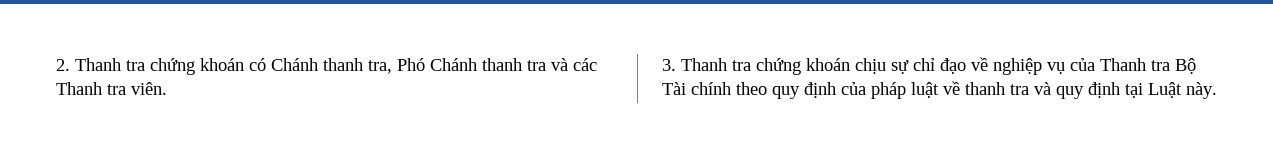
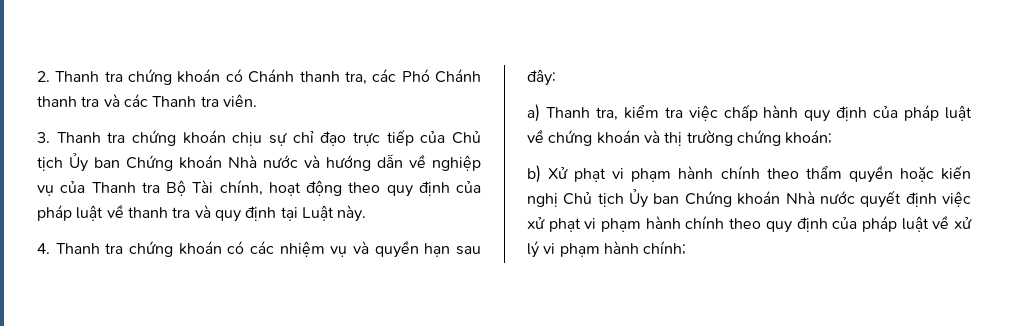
(392, 67) none -> [372,69,397,82] các
(966, 66) none -> [353,129,482,146] [37,153,403,172] trực tiếp của Chủ tịch Ủy ban Chứng khoán Nhà nước và hướng dẫn
[691,82,731,95] chính -> [219,180,342,196] chính, hoạt động
(1217, 90) none -> [37,240,482,258] [527,69,556,86] [527,104,972,122] [527,129,833,146] [527,165,972,183] [527,189,971,208] [527,215,972,233] [527,241,687,258] // 4. Thanh tra chứng khoán có các nhiệm vụ và quyền hạn sau đây: // a) Thanh tra, kiểm tra việc chấp hành quy định của pháp luật về chứng khoán và thị trường chứng khoán; // b) Xử phạt vi phạm hành chính theo thẩm quyền hoặc kiến nghị Chủ tịch Ủy ban Chứng khoán Nhà nước quyết định việc xử phạt vi phạm hành chính theo quy định của pháp luật về xử lý vi phạm hành chính;

